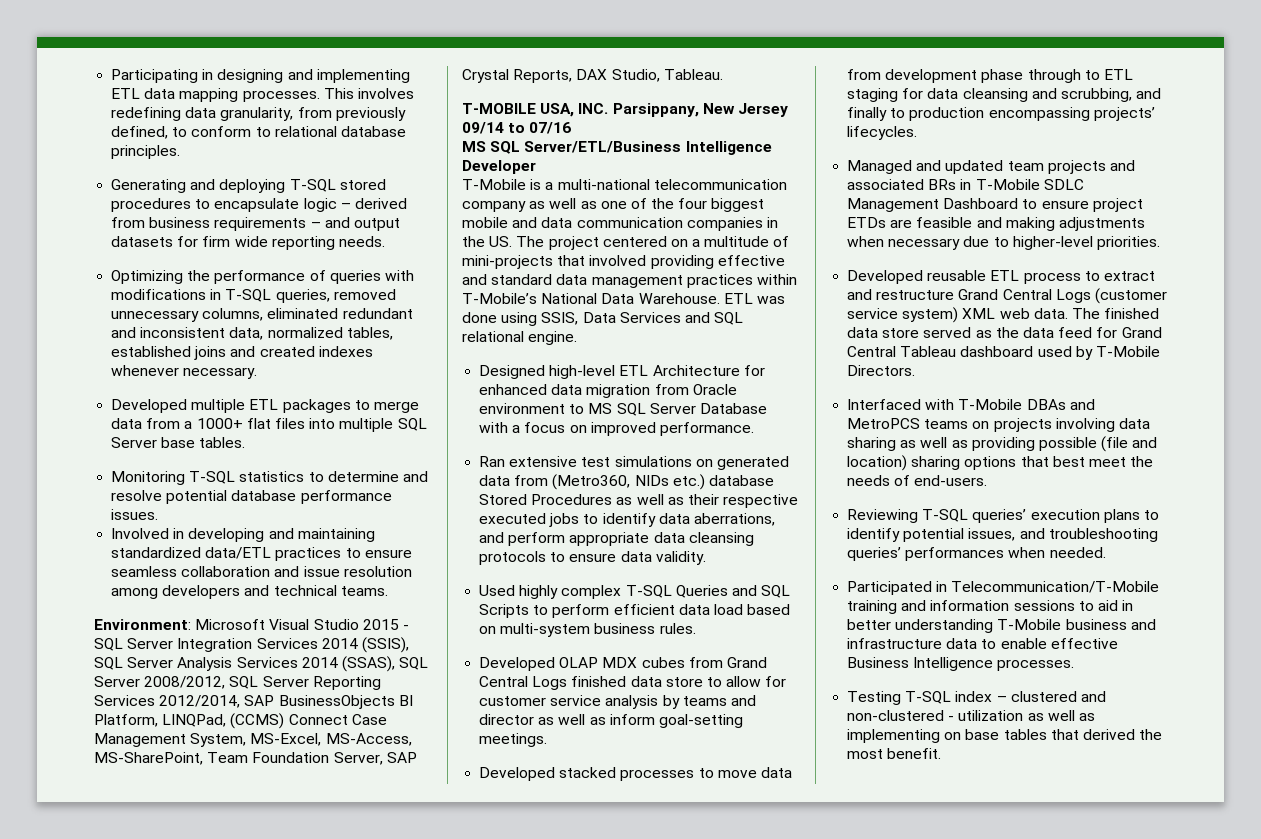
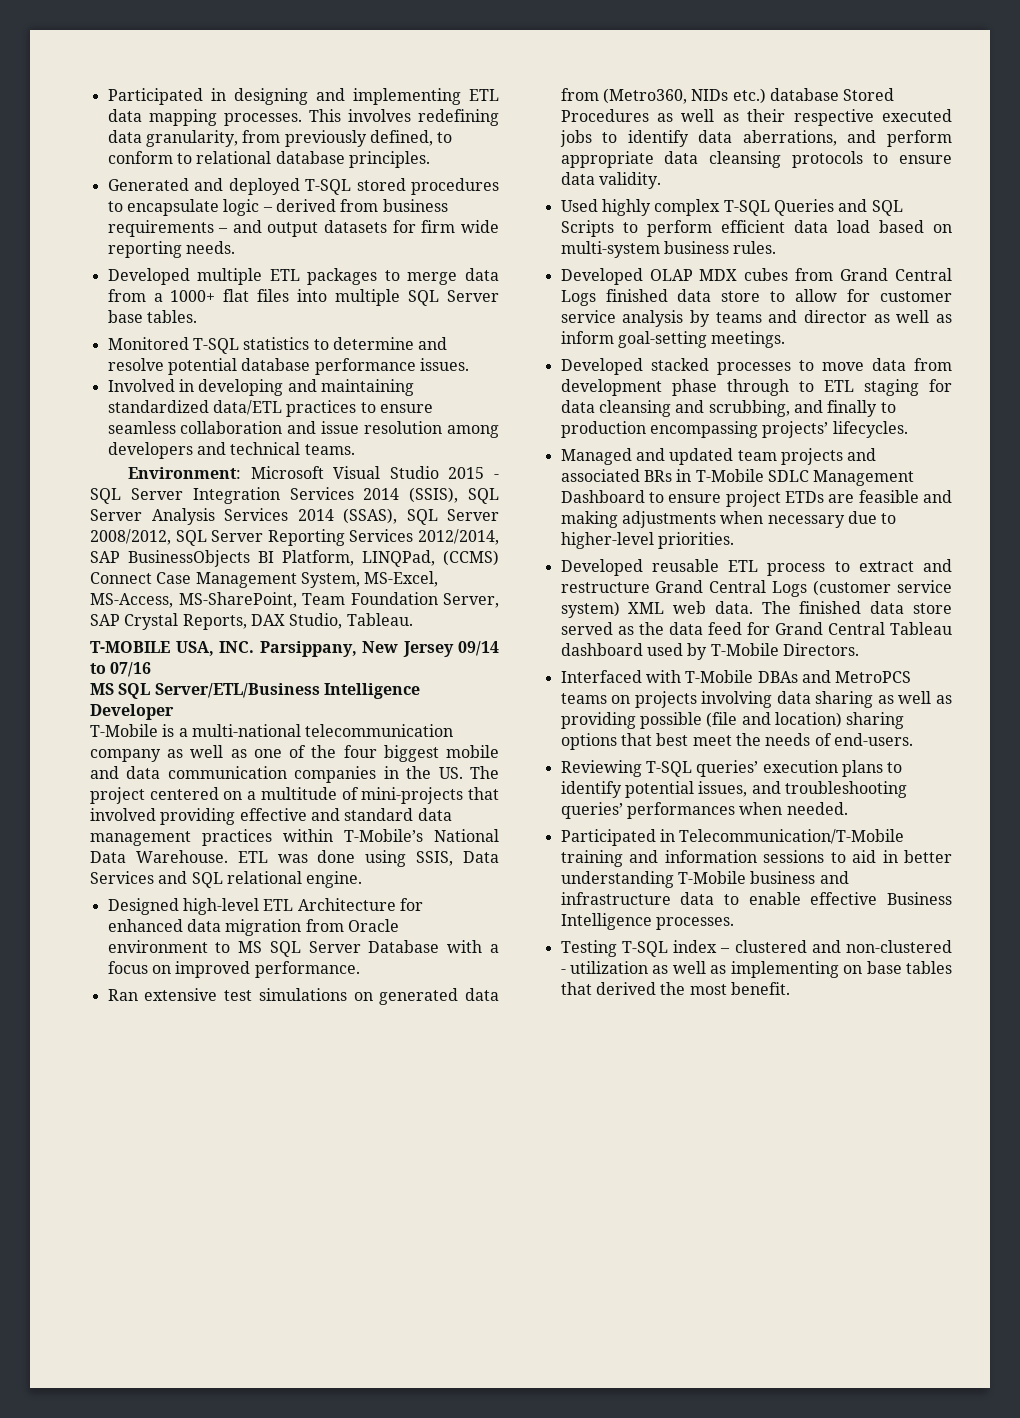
[111,69,199,83] Participating -> [107,88,203,105] Participated
[111,179,286,193] Generating and deploying -> [107,178,300,195] Generated and deployed
[111,270,414,284] [111,289,396,303] [111,308,413,322] [111,327,393,340] [111,346,373,360] [111,365,258,379] // Optimizing the performance of queries with modifications in T-SQL queries, removed unnecessary columns, eliminated redundant and inconsistent data, normalized tables, established joins and created indexes whenever necessary. -> (235, 247) none
[111,471,186,485] Monitoring -> [107,337,189,350] Monitored

